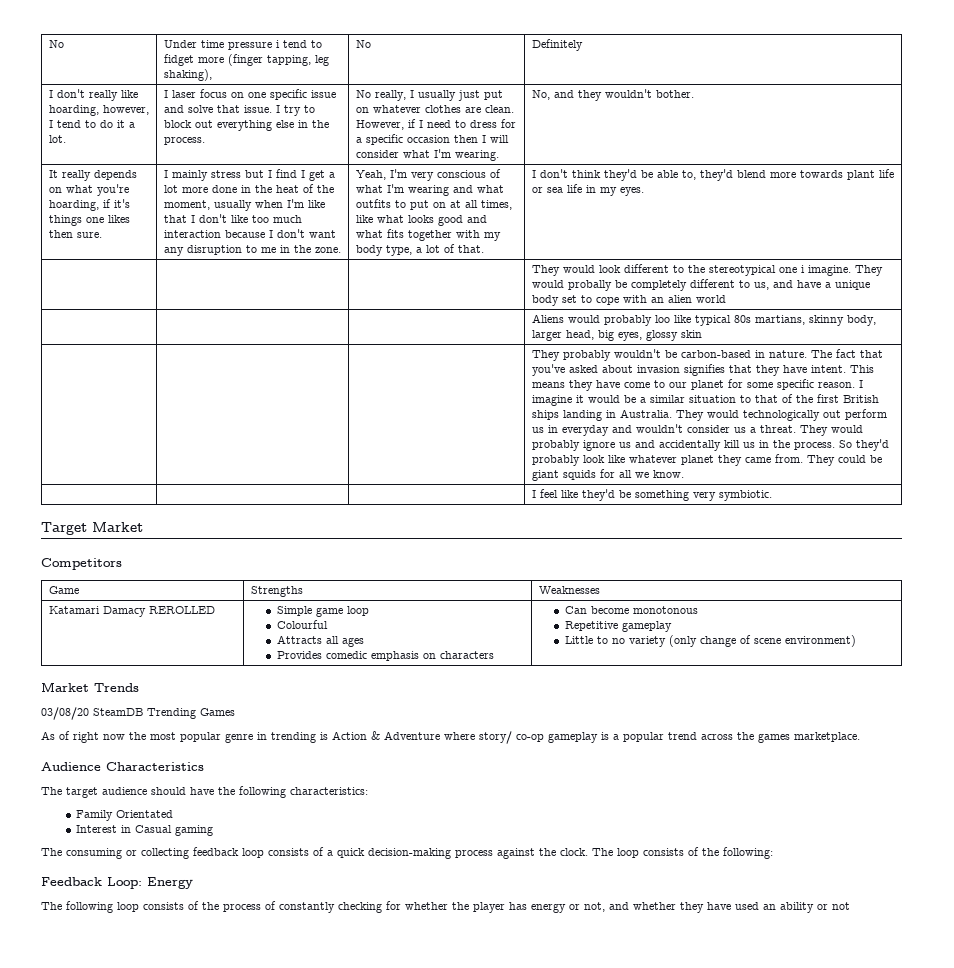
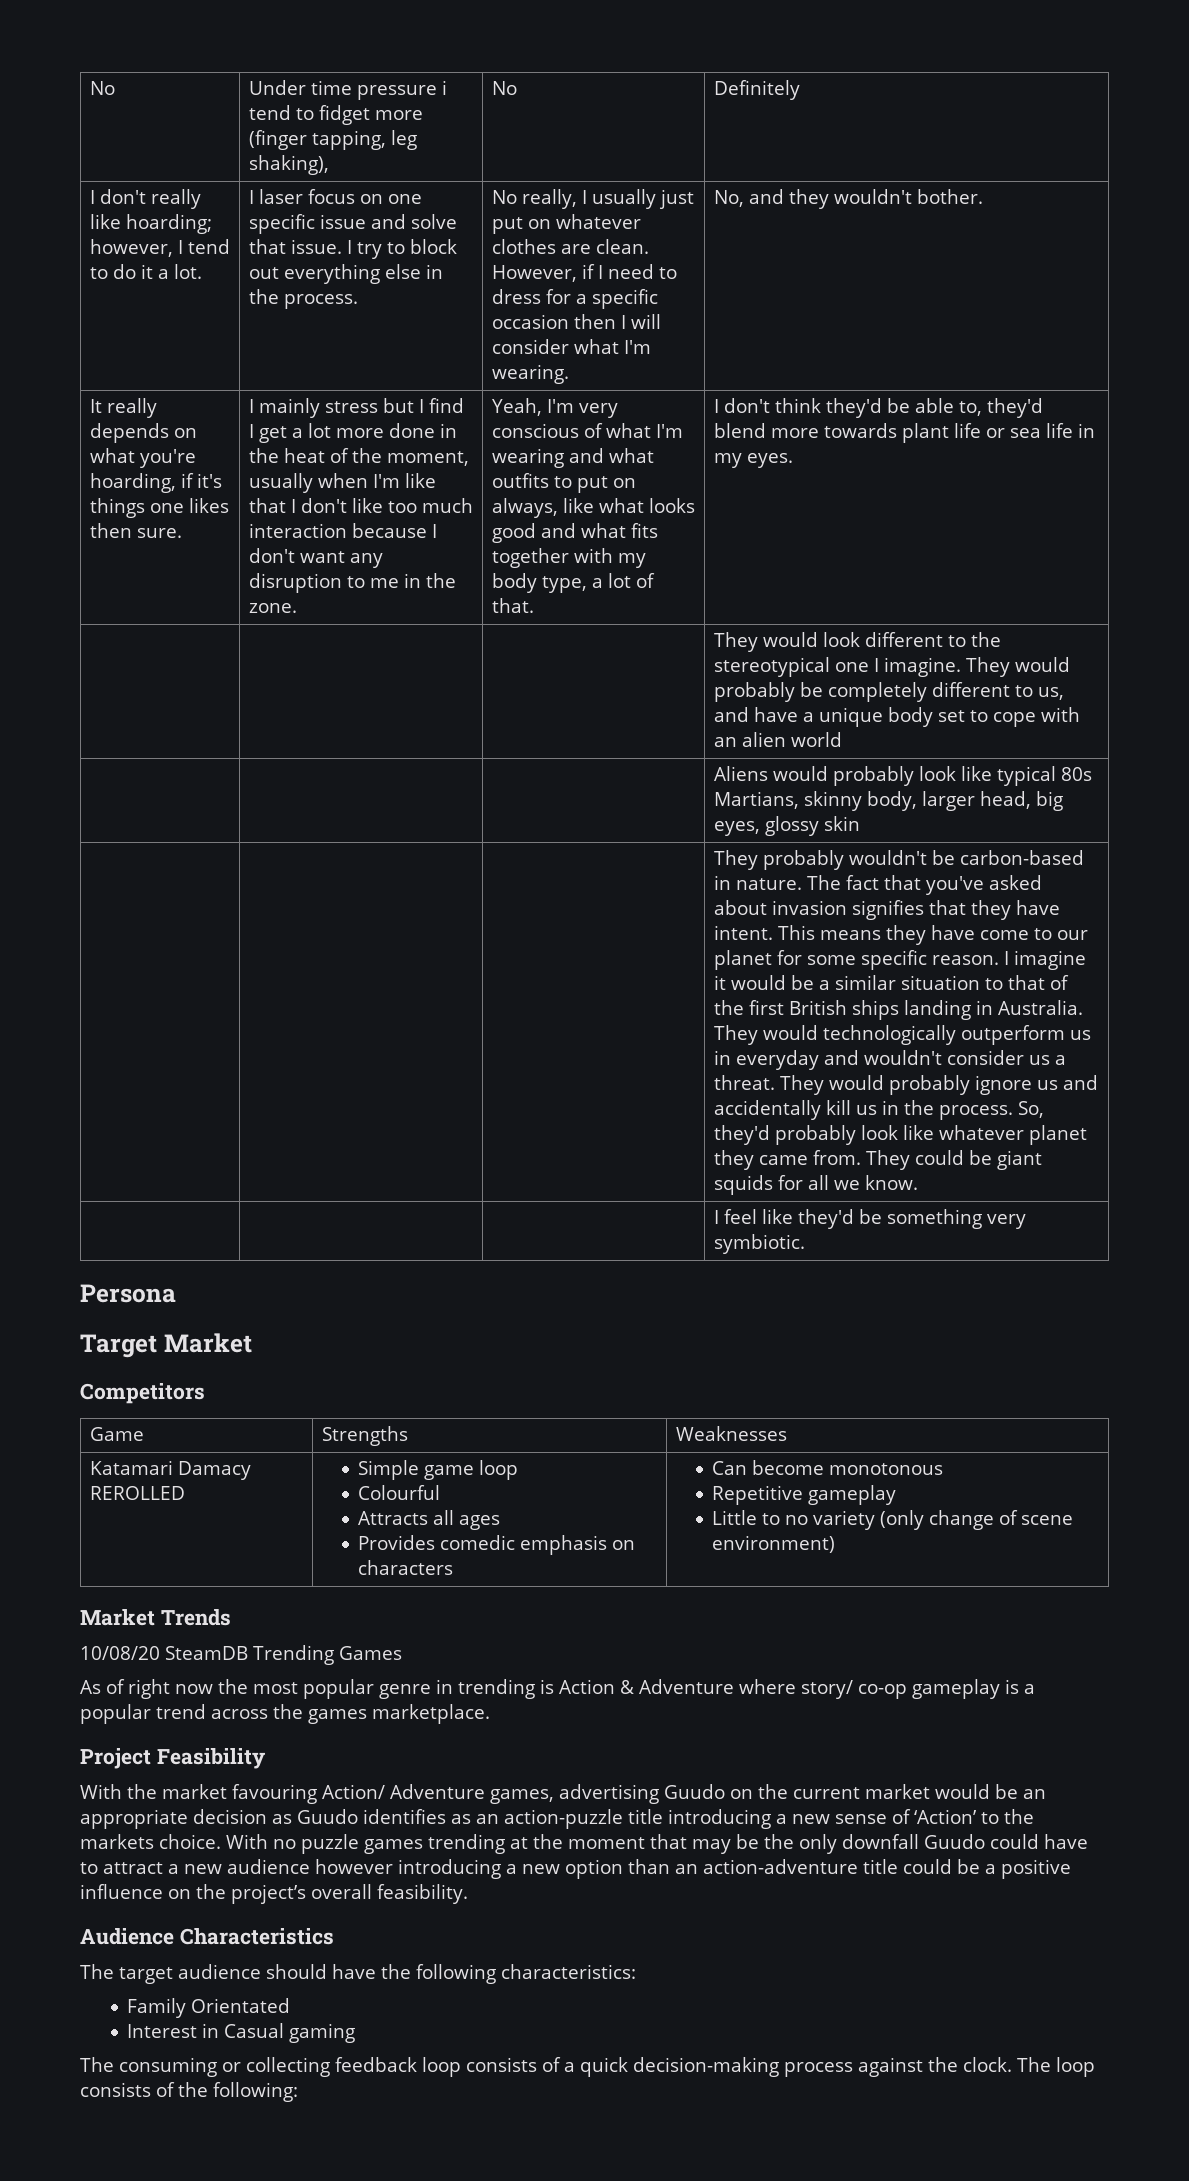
[48,105,99,116] hoarding, -> [125,214,212,234] hoarding;
[449,200,512,210] at all times, -> [491,498,558,518] always,
[800,265,805,273] i -> [873,658,879,672] I
[567,280,612,291] probally -> [713,682,795,702] probably
[654,315,670,323] loo -> [918,766,956,781] look
[754,315,805,325] martians, -> [713,791,799,809] Martians,
[822,409,887,420] out perform -> [960,1025,1065,1045] outperform
[838,440,852,448] So -> [1017,1101,1044,1118] So,
(772, 495) none -> [80,1284,176,1303] // Persona
[41,707,89,720] 03/08/20 -> [80,1646,160,1660] 10/08/20
(860, 737) none -> [80,1748,266,1769] [80,1784,1046,1804] [80,1809,1034,1829] [80,1834,1088,1854] [80,1859,1071,1879] [80,1884,468,1904] // Project Feasibility // With the market favouring Action/ Adventure games, advertising Guudo on the current market would be an appropriate decision as Guudo identifies as an action-puzzle title introducing a new sense of ‘Action’ to the markets choice. With no puzzle games trending at the moment that may be the only downfall Guudo could have to attract a new audience however introducing a new option than an action-adventure title could be a positive influence on the project’s overall feasibility.
[41,877,193,889] [41,901,850,913] // Feedback Loop: Energy // The following loop consists of the process of constantly checking for whether the player has energy or not, and whether they have used an ability or not -> (298, 2092) none

